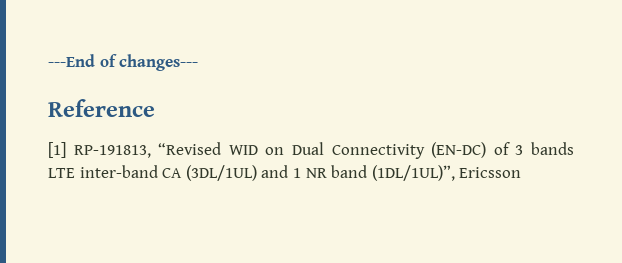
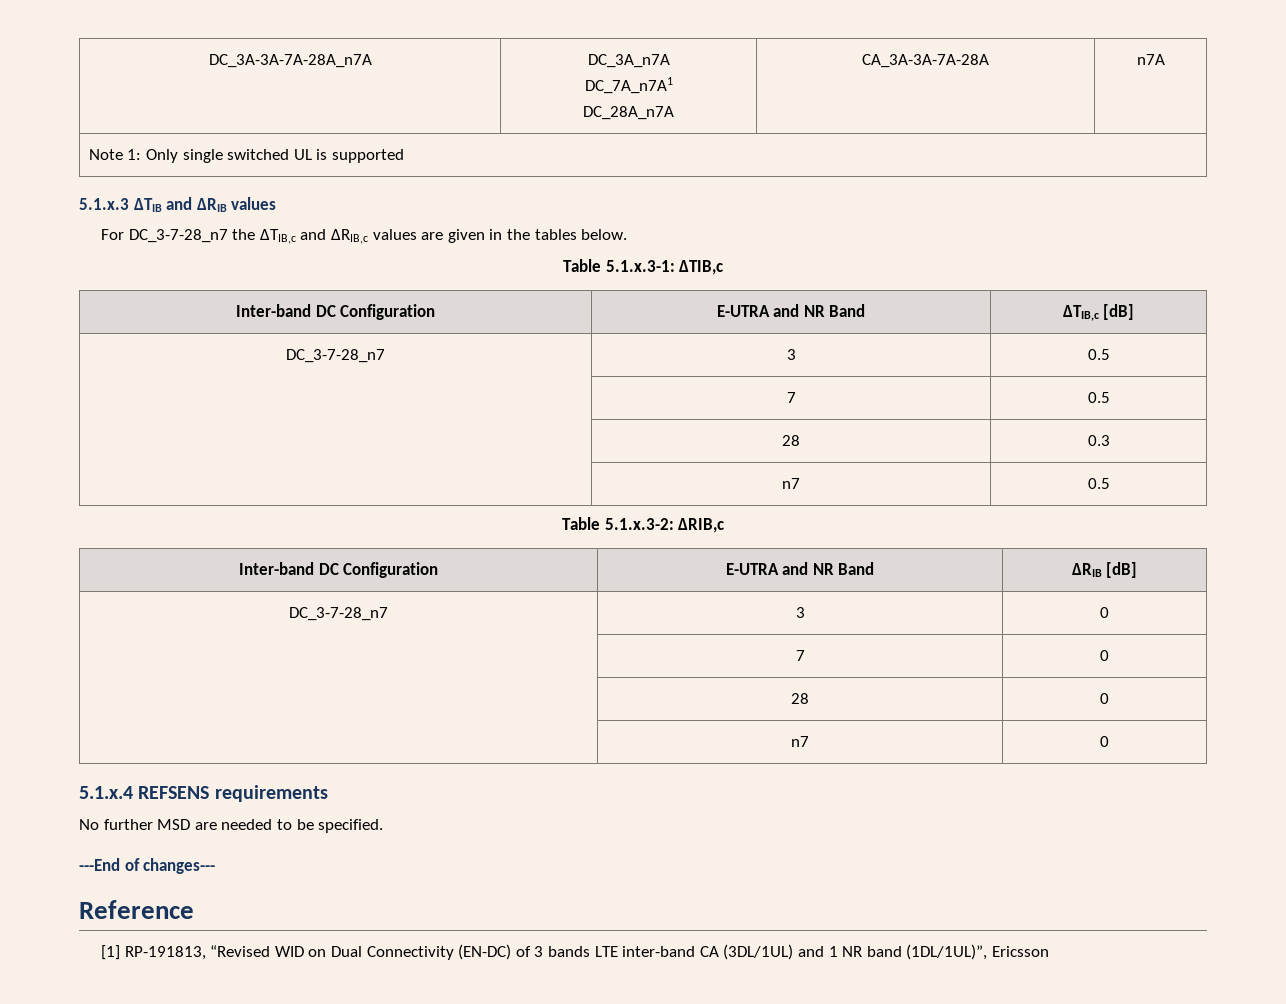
(48, 60) none -> [208,54,372,68] [587,54,670,68] [584,77,673,94] [583,106,674,120] [862,54,989,68] [1136,54,1165,65] [88,149,404,163] [79,197,277,212] [101,229,628,244] [562,259,724,275] [235,304,436,320] [716,304,866,317] [1062,304,1135,321] [286,349,385,363] [786,349,796,360] [1087,349,1110,360] [786,392,796,403] [1087,392,1110,403] [782,435,800,446] [1087,435,1110,446] [782,478,800,489] [1087,478,1110,489] [561,517,725,533] [238,562,439,578] [725,562,875,575] [1071,562,1138,578] [289,607,388,621] [795,607,805,618] [1100,607,1109,618] [795,650,805,661] [1100,650,1109,661] [791,693,809,704] [1100,693,1109,704] [791,736,809,747] [1100,736,1109,747] [79,785,328,802] [79,819,384,833] DC_3A-3A-7A-28A_n7A | DC_3A_n7A // DC_7A_n7A1 // DC_28A_n7A | CA_3A-3A-7A-28A | n7A // Note 1: Only single switched UL is supported // 5.1.x.3 ∆TIB and ∆RIB values // For DC_3-7-28_n7 the ΔTIB,c and ΔRIB,c values are given in the tables below. // Table 5.1.x.3-1: ΔTIB,c // Inter-band DC Configuration | E-UTRA and NR Band | ΔTIB,c [dB] // DC_3-7-28_n7 | 3 | 0.5 // | 7 | 0.5 // | 28 | 0.3 // | n7 | 0.5 // Table 5.1.x.3-2: ΔRIB,c // Inter-band DC Configuration | E-UTRA and NR Band | ΔRIB [dB] // DC_3-7-28_n7 | 3 | 0 // | 7 | 0 // | 28 | 0 // | n7 | 0 // 5.1.x.4 REFSENS requirements // No further MSD are needed to be specified. //

